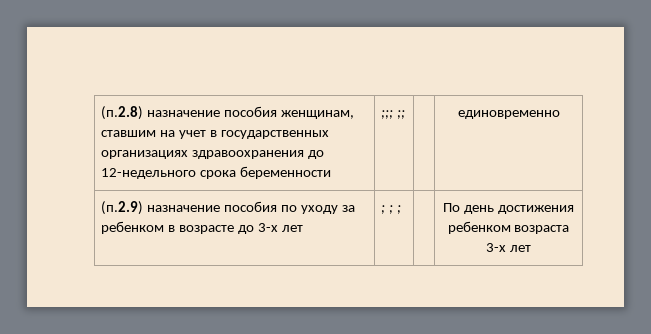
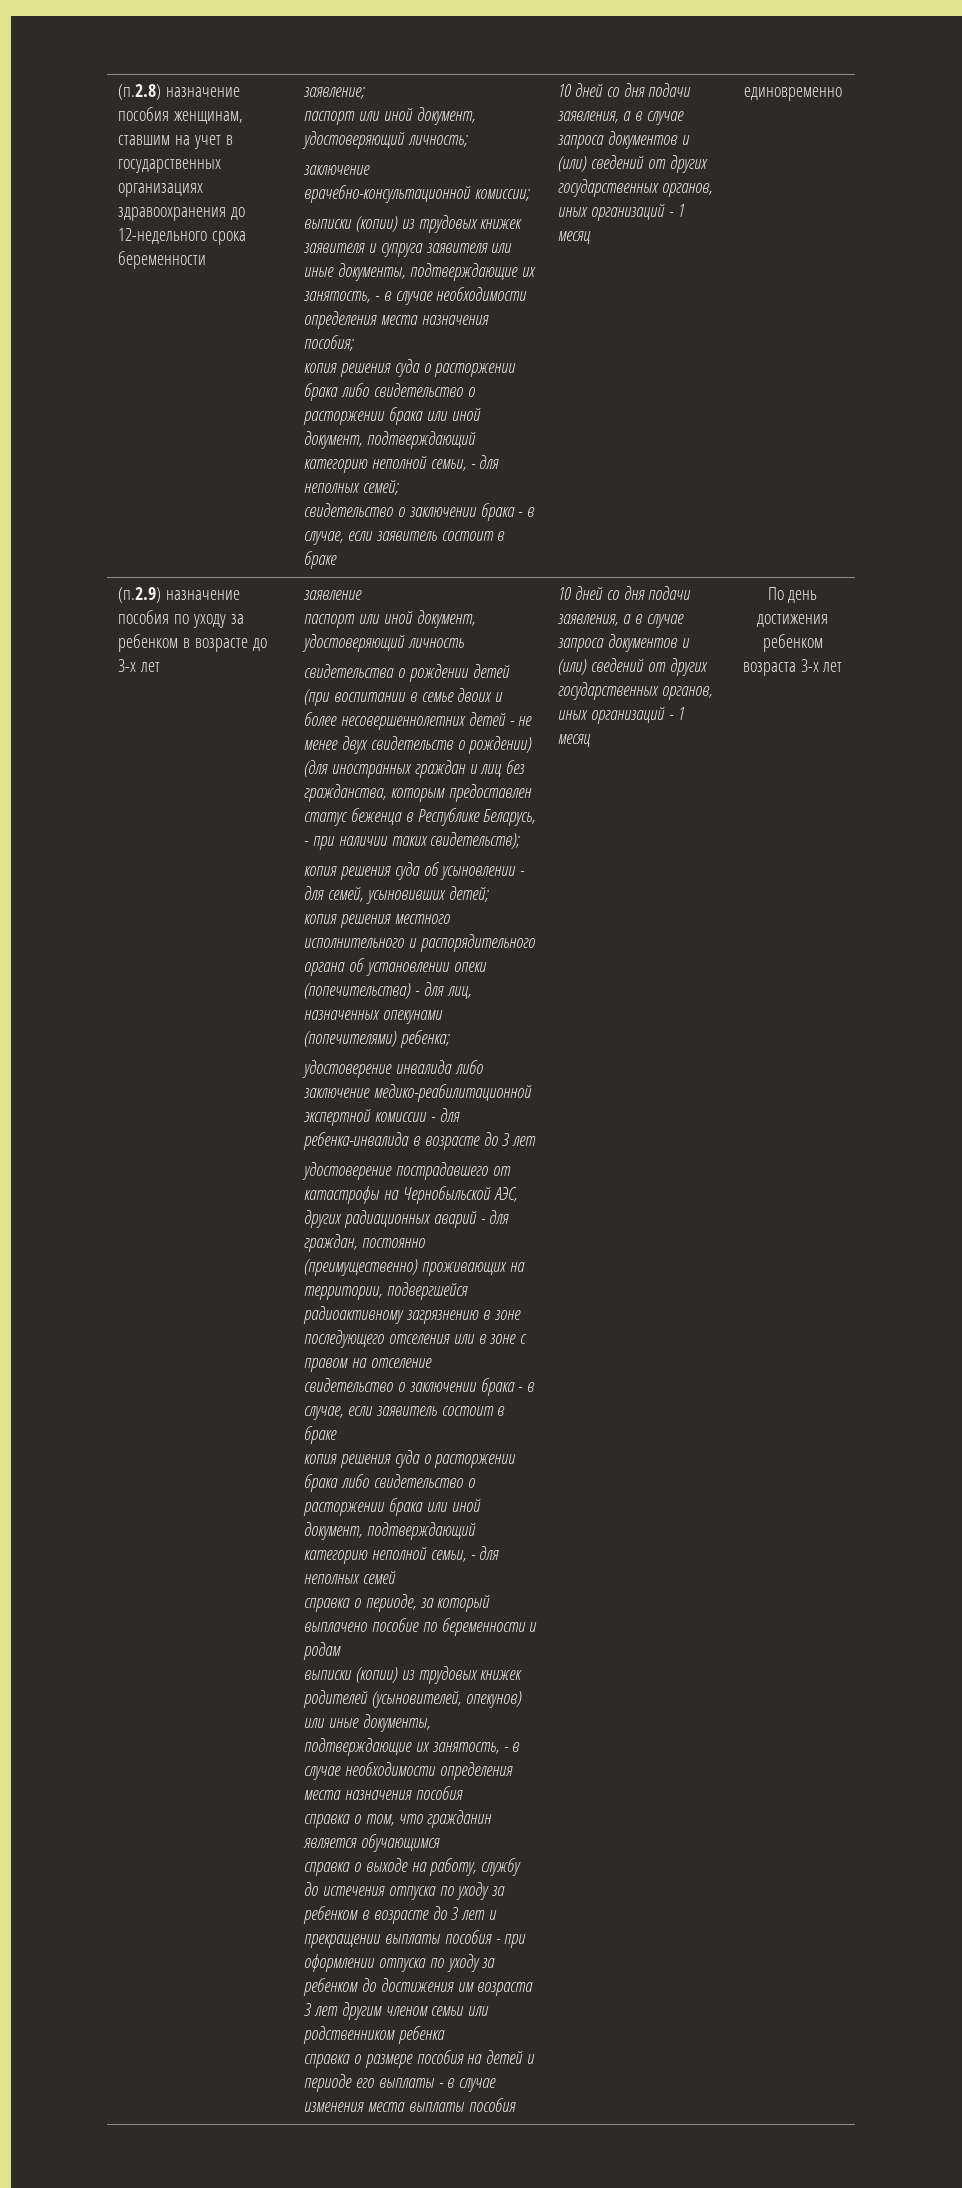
[381,110,406,119] ;;; ;; | -> [304,87,366,99] [304,107,475,125] [302,131,469,149] [304,165,371,175] [304,185,531,203] [304,215,523,233] [304,243,513,257] [304,263,536,281] [304,287,528,305] [304,311,489,329] [304,335,355,351] [304,359,517,377] [304,383,475,401] [303,407,481,425] [304,431,477,449] [304,455,500,473] [304,480,400,495] [304,503,536,521] [304,531,506,545] [304,551,338,569] [558,83,692,97] [558,111,684,125] [558,131,690,149] [558,155,708,173] [558,179,713,197] [558,204,685,221] [558,231,592,244] заявление; // паспорт или иной документ, удостоверяющий личность; // заключение врачебно-консультационной комиссии; // выписки (копии) из трудовых книжек заявителя и супруга заявителя или иные документы, подтверждающие их занятость, - в случае необходимости определения места назначения пособия; // копия решения суда о расторжении брака либо свидетельство о расторжении брака или иной документ, подтверждающий категорию неполной семьи, - для неполных семей; // свидетельство о заключении брака - в случае, если заявитель состоит в браке | 10 дней со дня подачи заявления, а в случае запроса документов и (или) сведений от других государственных органов, иных организаций - 1 месяц
[381,205,401,214] ; ; ; | -> [304,590,363,600] [304,610,475,628] [302,634,465,652] [304,664,510,682] [304,688,504,706] [304,712,533,730] [304,736,533,754] [304,760,526,778] [304,784,532,802] [304,808,536,826] [304,832,521,850] [304,862,526,880] [304,886,489,904] [304,914,450,928] [304,934,535,952] [304,958,487,976] [304,982,471,999] [304,1010,444,1024] [304,1030,451,1048] [302,1060,483,1078] [304,1084,533,1102] [304,1108,460,1126] [303,1132,537,1150] [302,1162,511,1180] [304,1186,517,1204] [304,1210,510,1228] [304,1234,426,1252] [304,1259,525,1276] [304,1282,469,1300] [303,1306,521,1324] [304,1330,528,1348] [304,1358,432,1372] [304,1378,536,1396] [304,1406,506,1420] [304,1426,338,1444] [304,1450,517,1468] [304,1474,475,1492] [303,1498,481,1516] [304,1522,477,1540] [304,1546,500,1564] [304,1571,397,1584] [304,1594,491,1612] [304,1618,538,1636] [303,1642,342,1660] [304,1666,523,1684] [303,1690,522,1708] [304,1714,430,1732] [304,1738,521,1756] [304,1762,513,1780] [304,1786,463,1800] [304,1810,493,1828] [303,1834,441,1852] [304,1858,522,1876] [304,1882,506,1900] [303,1906,497,1924] [304,1930,527,1948] [304,1954,496,1972] [303,1978,534,1996] [304,2002,490,2020] [303,2026,446,2044] [304,2050,535,2068] [304,2074,497,2092] [304,2098,516,2112] [558,586,692,600] [558,614,684,628] [558,634,690,652] [558,658,708,676] [558,682,713,700] [558,707,685,724] [558,734,592,747] заявление // паспорт или иной документ, удостоверяющий личность // свидетельства о рождении детей (при воспитании в семье двоих и более несовершеннолетних детей - не менее двух свидетельств о рождении) (для иностранных граждан и лиц без гражданства, которым предоставлен статус беженца в Республике Беларусь, - при наличии таких свидетельств); // копия решения суда об усыновлении - для семей, усыновивших детей; // копия решения местного исполнительного и распорядительного органа об установлении опеки (попечительства) - для лиц, назначенных опекунами (попечителями) ребенка; // удостоверение инвалида либо заключение медико-реабилитационной экспертной комиссии - для ребенка-инвалида в возрасте до 3 лет // удостоверение пострадавшего от катастрофы на Чернобыльской АЭС, других радиационных аварий - для граждан, постоянно (преимущественно) проживающих на территории, подвергшейся радиоактивному загрязнению в зоне последующего отселения или в зоне с правом на отселение // свидетельство о заключении брака - в случае, если заявитель состоит в браке // копия решения суда о расторжении брака либо свидетельство о расторжении брака или иной документ, подтверждающий категорию неполной семьи, - для неполных семей // справка о периоде, за который выплачено пособие по беременности и родам // выписки (копии) из трудовых книжек родителей (усыновителей, опекунов) или иные документы, подтверждающие их занятость, - в случае необходимости определения места назначения пособия // справка о том, что гражданин является обучающимся // справка о выходе на работу, службу до истечения отпуска по уходу за ребенком в возрасте до 3 лет и прекращении выплаты пособия - при оформлении отпуска по уходу за ребенком до достижения им возраста 3 лет другим членом семьи или родственником ребенка // справка о размере пособия на детей и периоде его выплаты - в случае изменения места выплаты пособия | 10 дней со дня подачи заявления, а в случае запроса документов и (или) сведений от других государственных органов, иных организаций - 1 месяц

